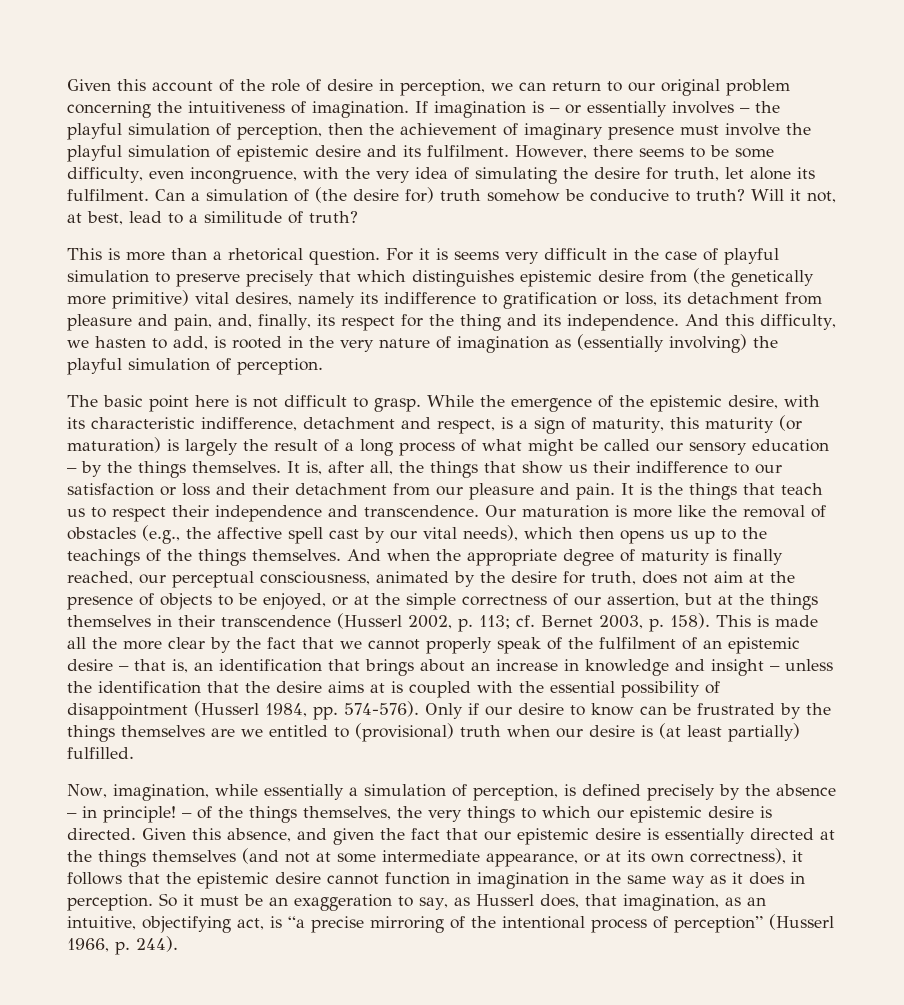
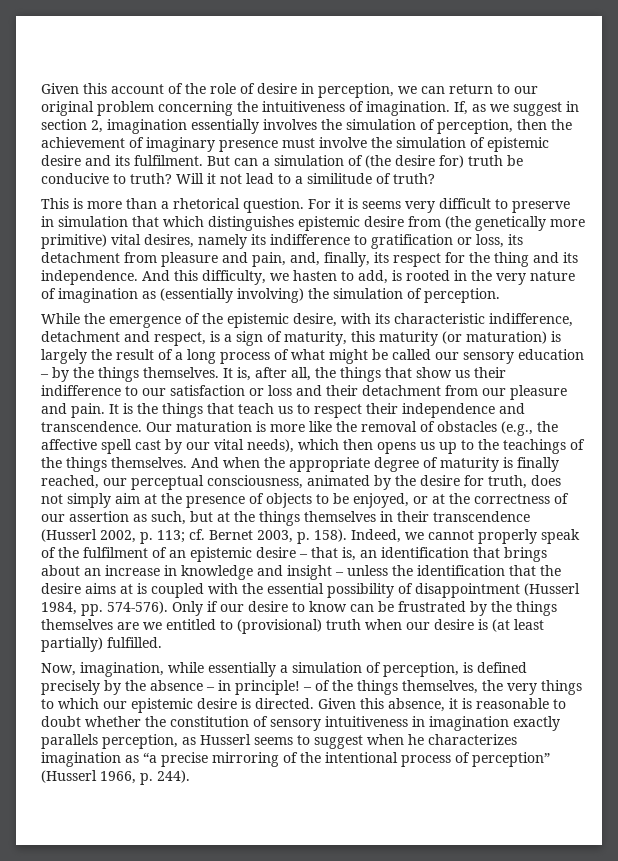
[415,101,780,118] [67,123,122,140] If imagination is – or essentially involves – the playful -> [454,101,579,116] [41,119,342,134] If, as we suggest in section 2, imagination essentially involves the
[67,145,122,162] playful -> (392, 142) none
[515,145,774,159] [67,167,815,184] [67,189,185,201] However, there seems to be some difficulty, even incongruence, with the very idea of simulating the desire for truth, let alone its fulfilment. Can -> [207,156,258,166] But can
[487,189,560,202] somehow -> (503, 160) none
[807,191,836,203] [67,211,123,225] not, at best, -> [220,174,242,184] not
[613,248,779,265] [67,270,314,287] in the case of playful simulation to preserve precisely -> [495,199,570,213] [41,216,128,227] to preserve in simulation
[67,358,122,375] playful -> (329, 293) none
[67,395,421,412] The basic point here is not difficult to grasp. -> (500, 295) none
(708, 578) none -> [67,493,111,508] simply
[406,593,456,610] simple -> (470, 498) none
[607,593,679,607] assertion, -> [69,511,186,525] assertion as such,
[716,615,818,627] [67,637,334,653] This is made all the more clear by the fact that -> [351,529,401,543] Indeed,
[297,828,835,845] [67,848,803,867] [67,872,805,889] [67,893,766,911] [67,916,282,933] and given the fact that our epistemic desire is essentially directed at the things themselves (and not at some intermediate appearance, or at its own correctness), it follows that the epistemic desire cannot function in imagination in the same way as it does in perception. So it must be an exaggeration to say, as Husserl does, that imagination, as an intuitive, objectifying act, is -> [449,698,566,709] [41,716,560,731] [41,734,517,749] [41,752,139,767] it is reasonable to doubt whether the constitution of sensory intuitiveness in imagination exactly parallels perception, as Husserl seems to suggest when he characterizes imagination as

